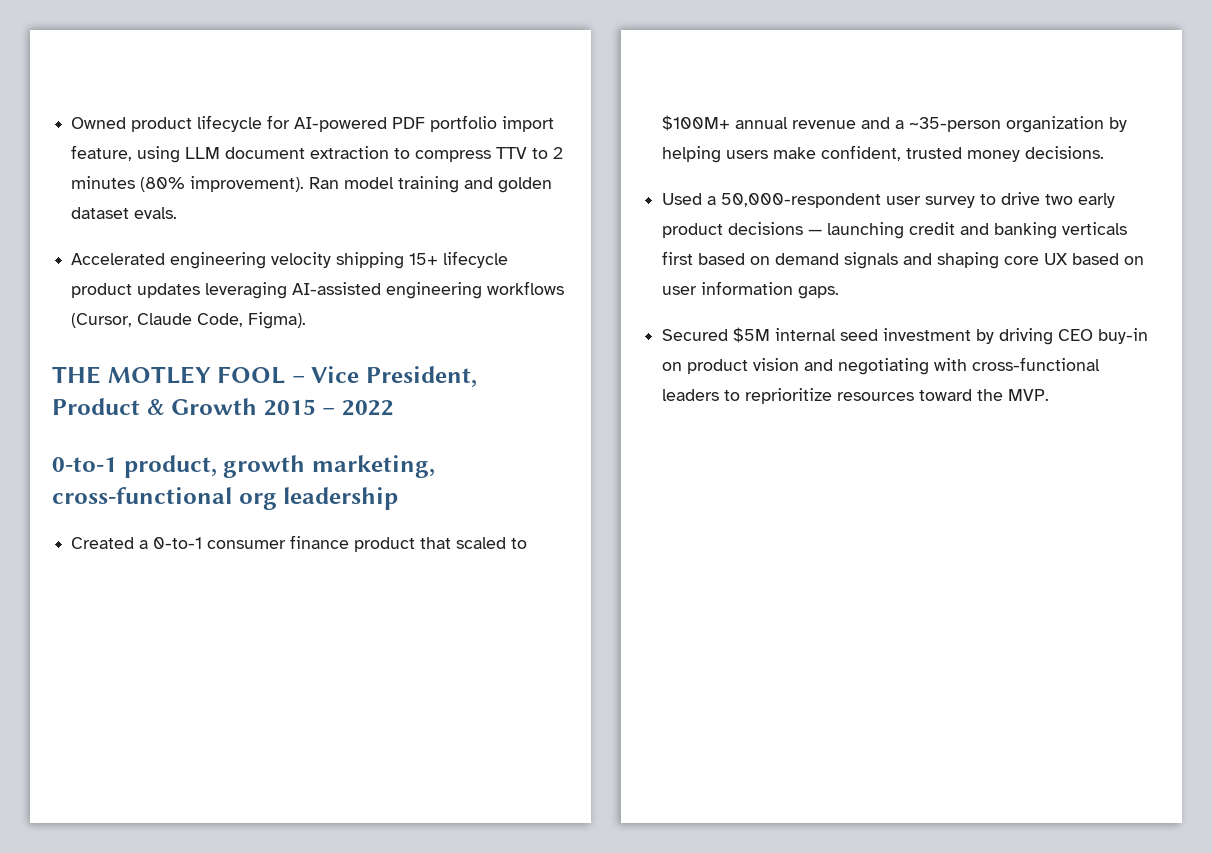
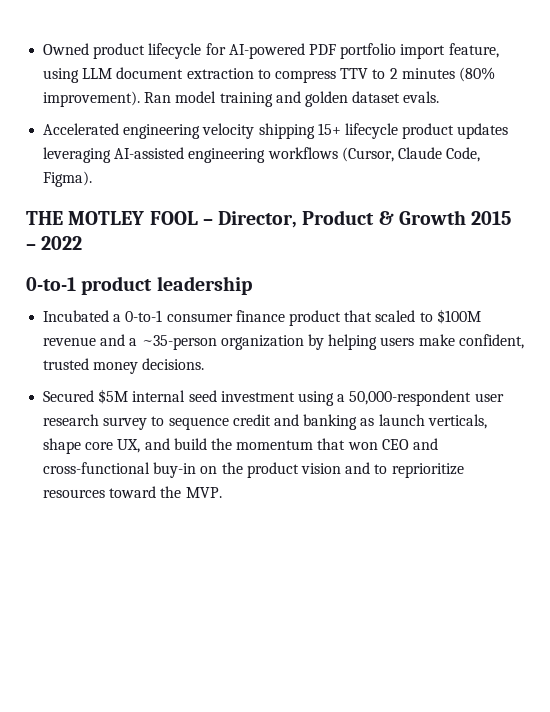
[311,366,478,388] Vice President, -> [218,211,298,228] Director,
[123,455,435,478] [52,487,277,510] product, growth marketing, cross-functional org -> [81,276,153,295] product
[71,537,135,549] Created -> [43,310,110,322] Incubated
[662,115,789,131] $100M+ annual -> [436,309,481,324] $100M
[662,192,1116,208] [662,222,1128,239] [662,251,1145,269] [662,281,840,299] // Used a 50,000-respondent user survey to drive two early product decisions — launching credit and banking verticals first based on demand signals and shaping core UX based on user information gaps. -> (205, 364) none
[976,328,1094,345] by driving CEO -> [297,390,504,406] [43,414,487,430] [43,438,438,454] [43,462,151,474] using a 50,000-respondent user research survey to sequence credit and banking as launch verticals, shape core UX, and build the momentum that won CEO and cross-functional
(683, 366) none -> [221,462,243,474] the
[838,357,1101,375] [662,389,720,401] negotiating with cross-functional leaders -> (371, 468) none

